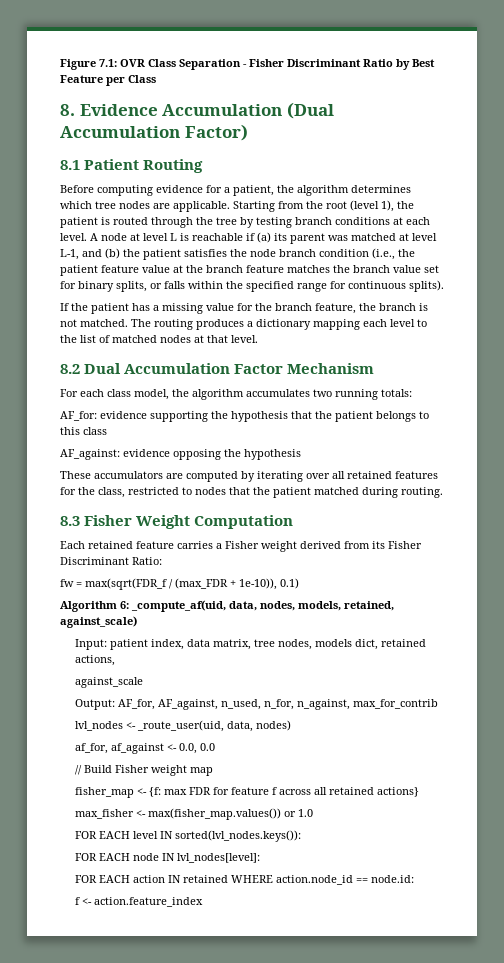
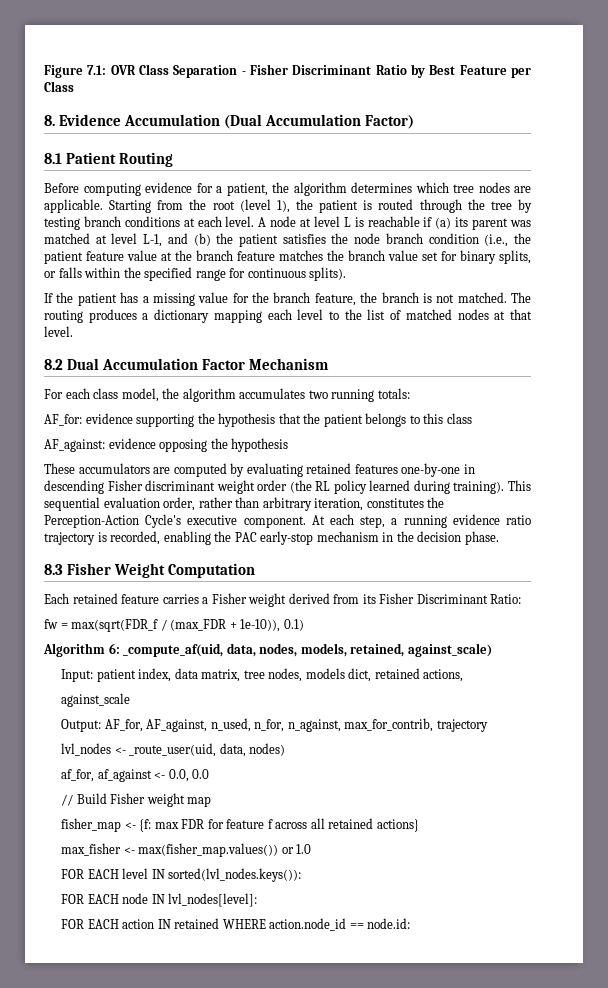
[257,471,438,482] [60,487,443,498] iterating over all retained features for the class, restricted to nodes that the patient matched during routing. -> [246,463,475,477] [44,480,531,494] [44,497,445,511] [44,514,531,528] [44,531,499,545] evaluating retained features one-by-one in descending Fisher discriminant weight order (the RL policy learned during training). This sequential evaluation order, rather than arbitrary iteration, constitutes the Perception-Action Cycle's executive component. At each step, a running evidence ratio trajectory is recorded, enabling the PAC early-stop mechanism in the decision phase.
[352,699,438,709] max_for_contrib -> [344,718,488,732] max_for_contrib, trajectory
[74,897,203,907] // f <- action.feature_index -> (411, 923) none

